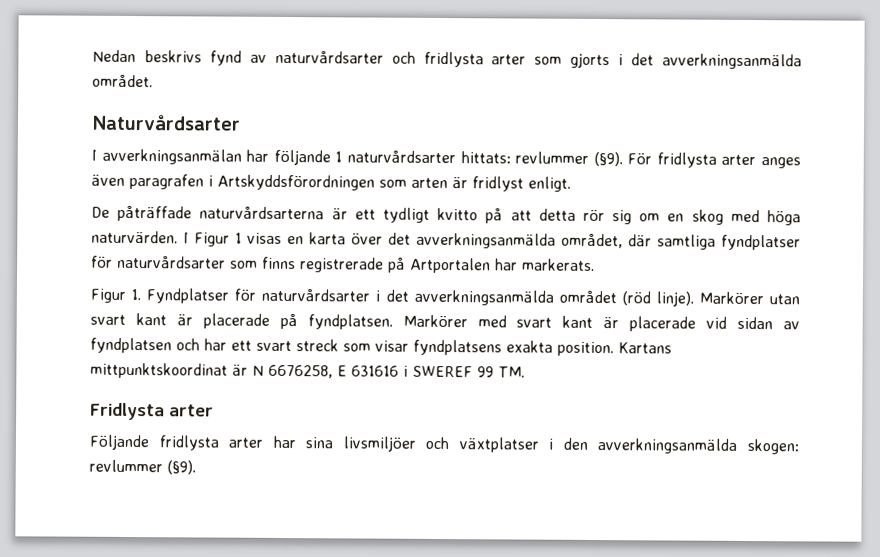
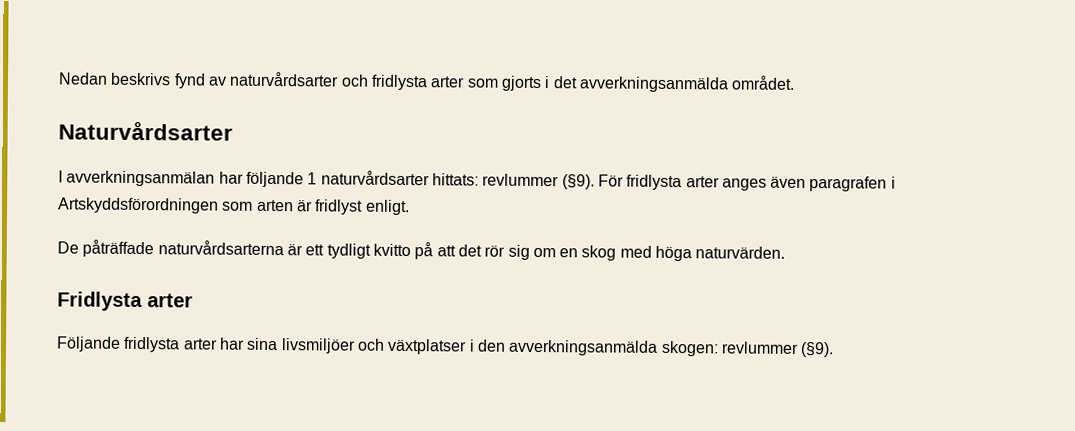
[538,208,576,221] detta -> [457,244,482,257] det
[183,232,801,251] [91,254,595,274] [90,287,801,307] [90,312,801,332] [90,337,672,357] [90,362,525,379] I Figur 1 visas en karta över det avverkningsanmälda området, där samtliga fyndplatser för naturvårdsarter som finns registrerade på Artportalen har markerats. // Figur 1. Fyndplatser för naturvårdsarter i det avverkningsanmälda området (röd linje). Markörer utan svart kant är placerade på fyndplatsen. Markörer med svart kant är placerade vid sidan av fyndplatsen och har ett svart streck som visar fyndplatsens exakta position. Kartans mittpunktskoordinat är N 6676258, E 631616 i SWEREF 99 TM. -> (786, 252) none

